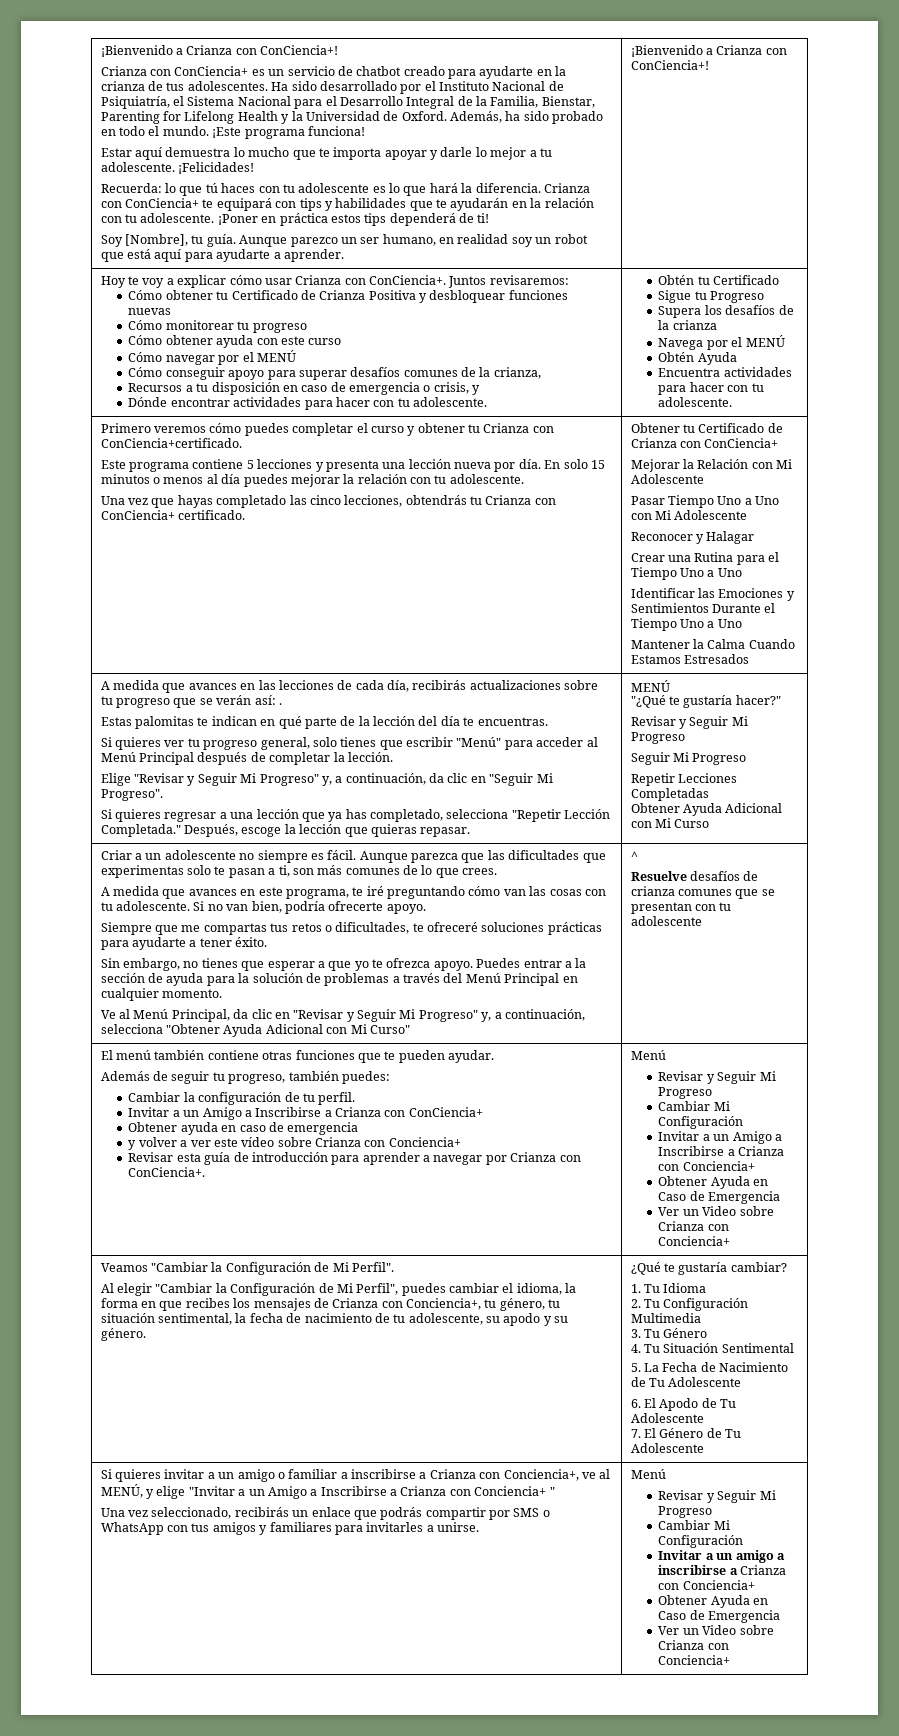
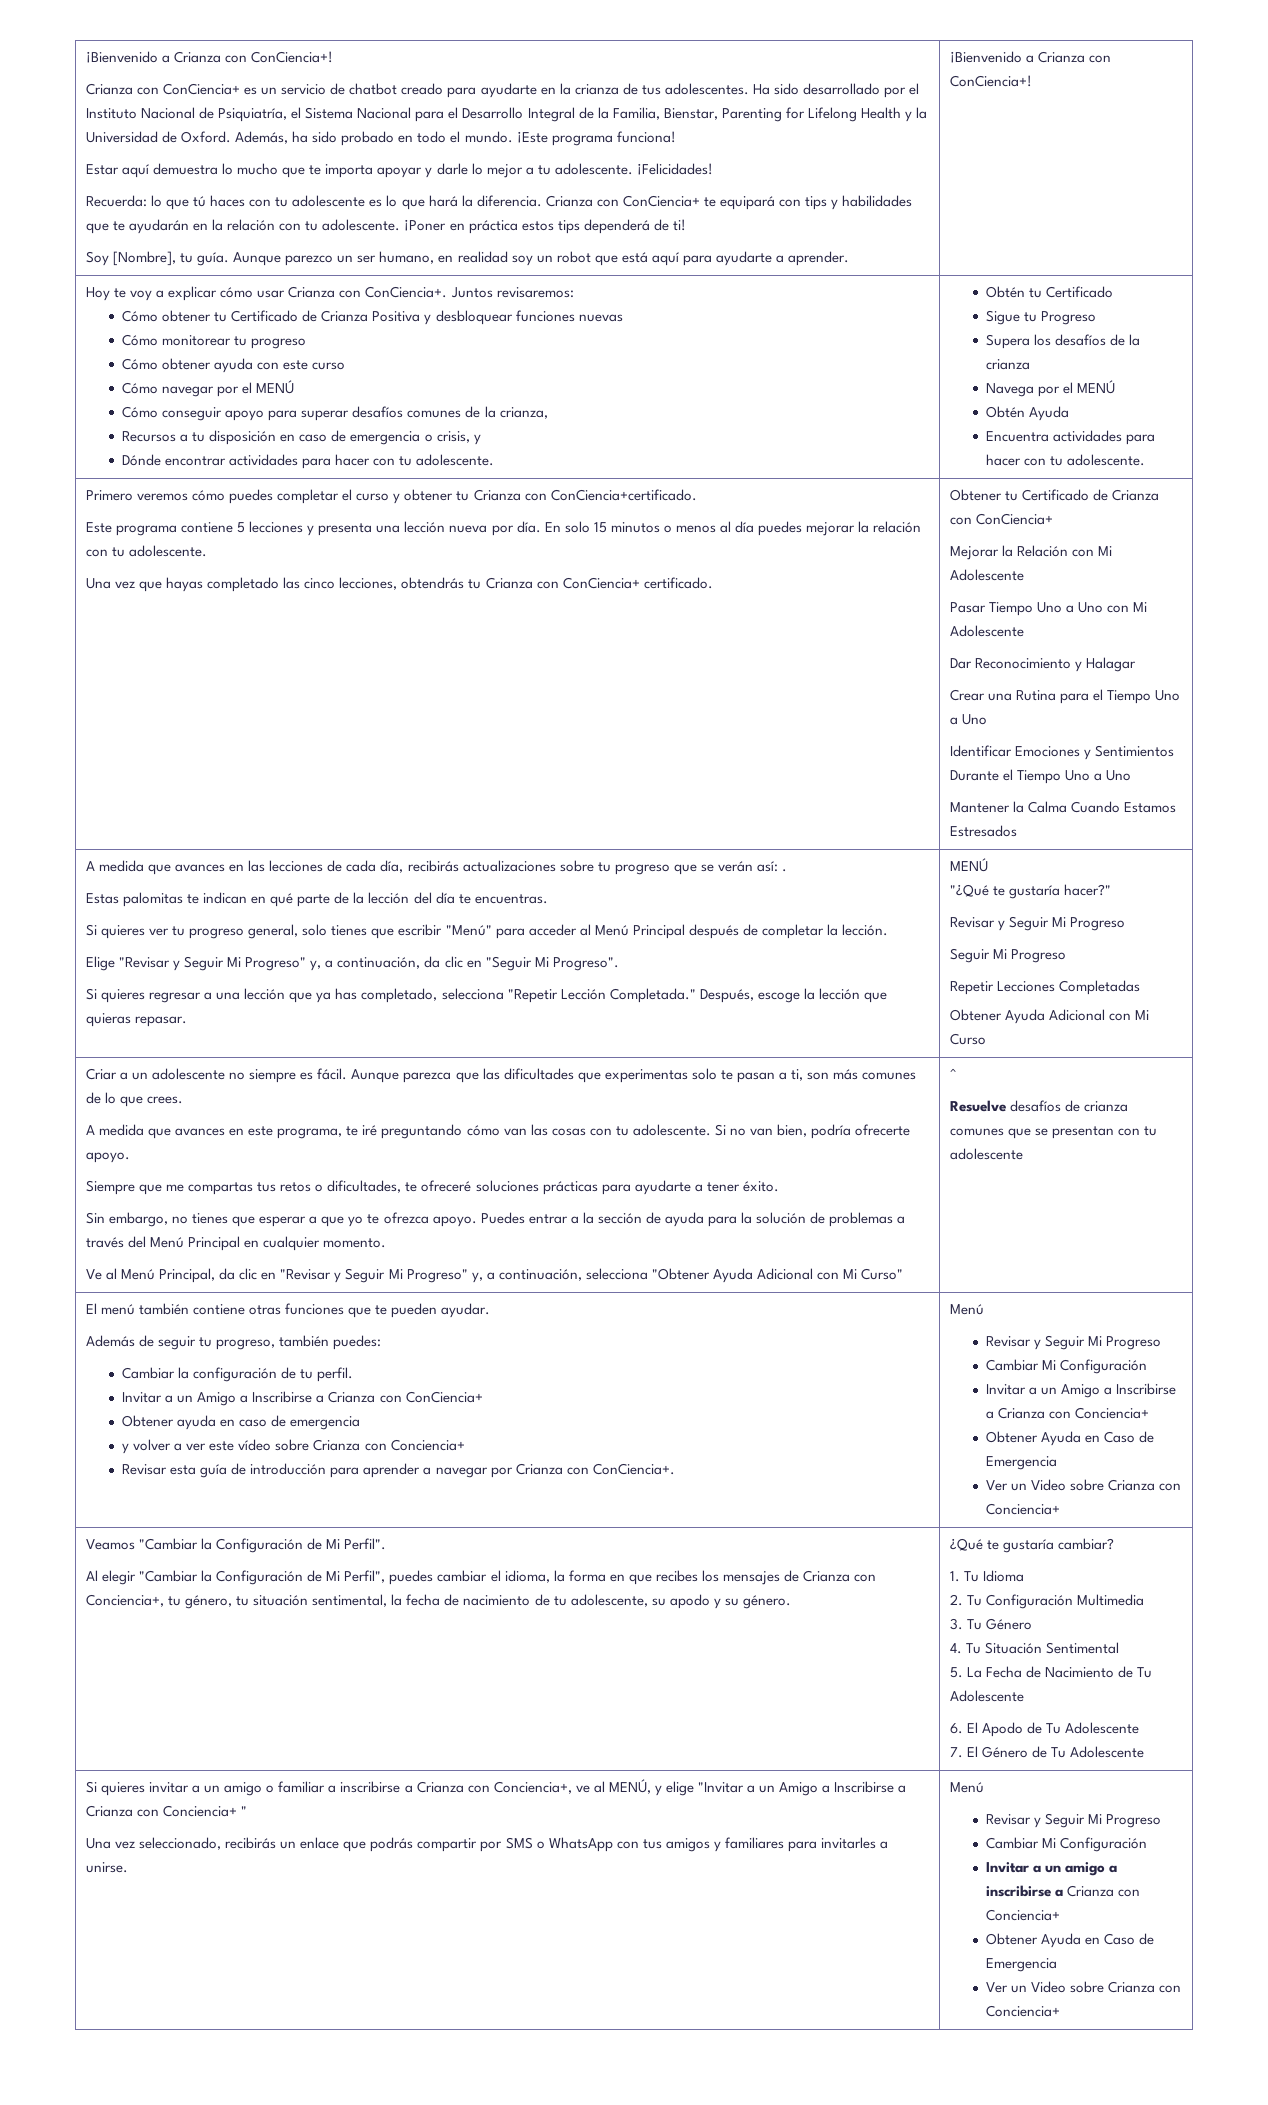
[630,532,693,541] Reconocer -> [950,658,1072,669] Dar Reconocimiento
[698,588,716,598] las -> (1013, 751) none

